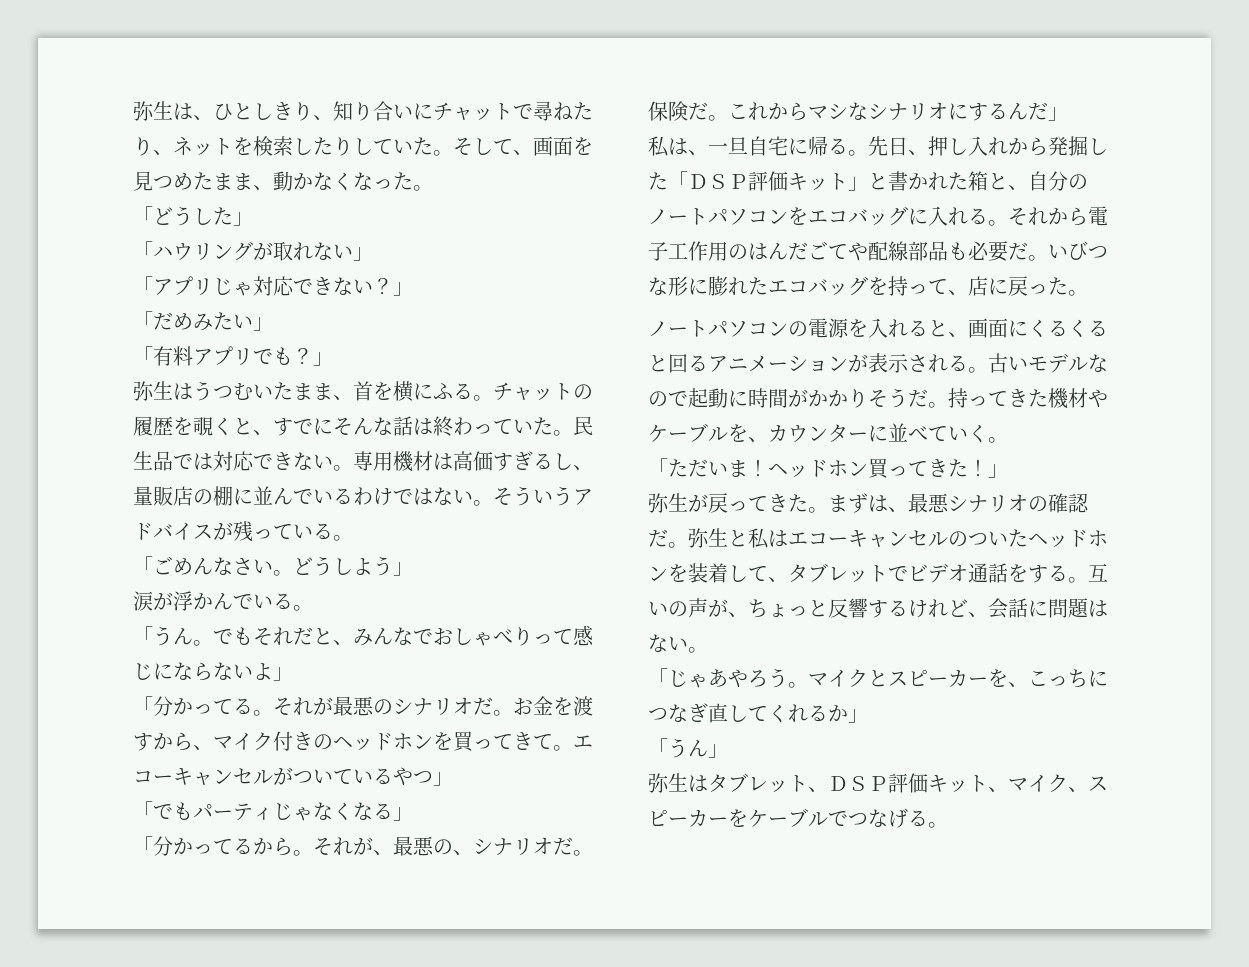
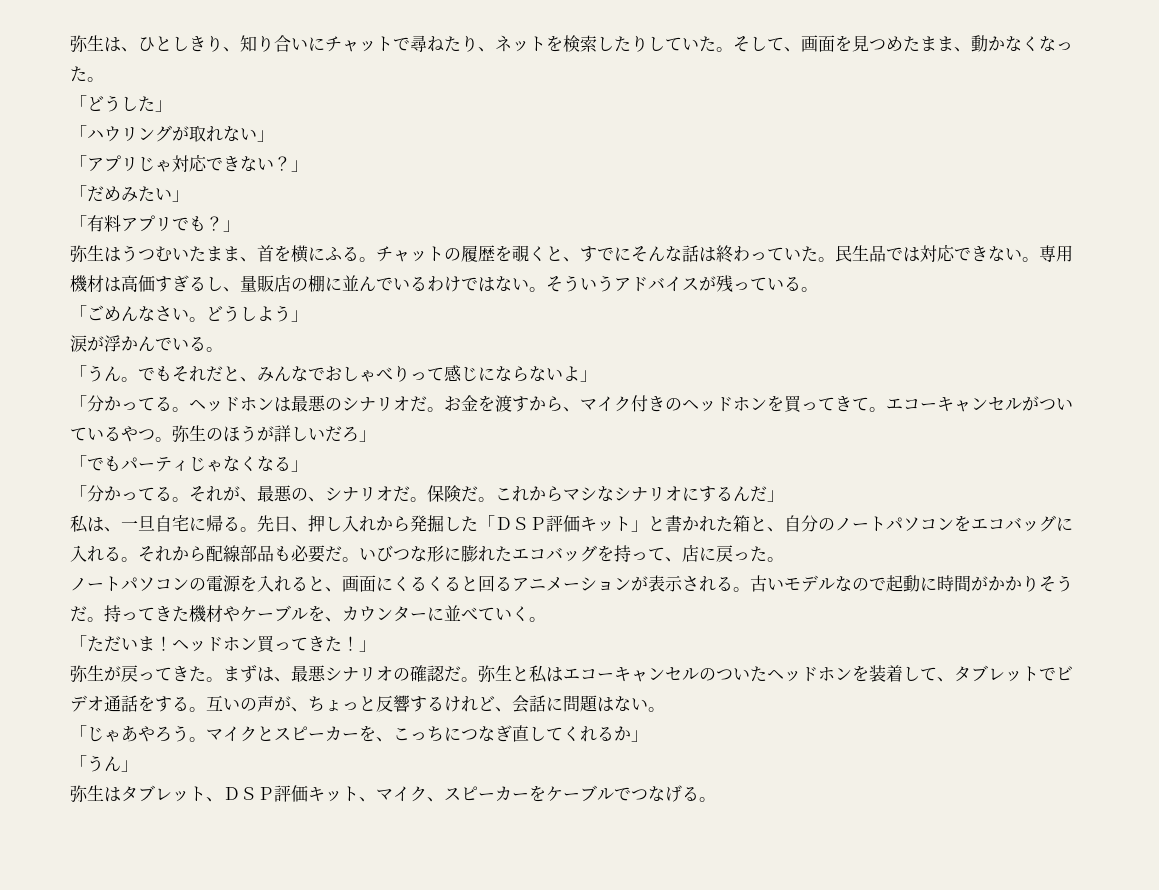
[273,697,333,716] それが -> [189,397,291,412] ヘッドホンは
(433, 777) none -> [155,425,359,442] 。弥生のほうが詳しいだろ
[253,837,293,856] から -> (172, 493) none
[1088,206,1108,226] [648,241,868,261] 電子工作用のはんだごてや -> (206, 554) none

